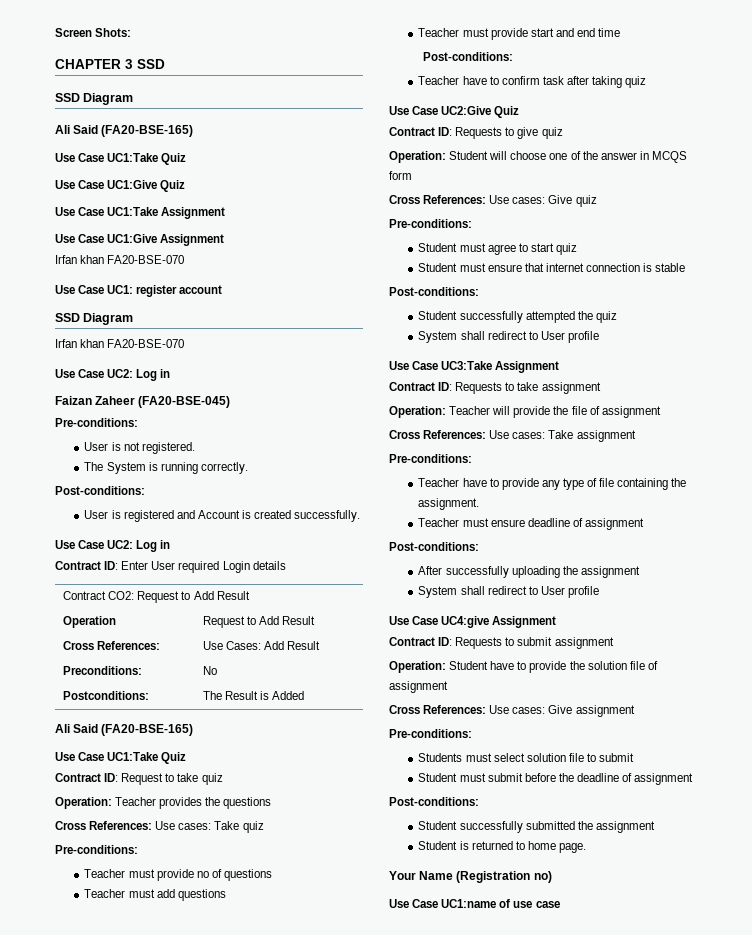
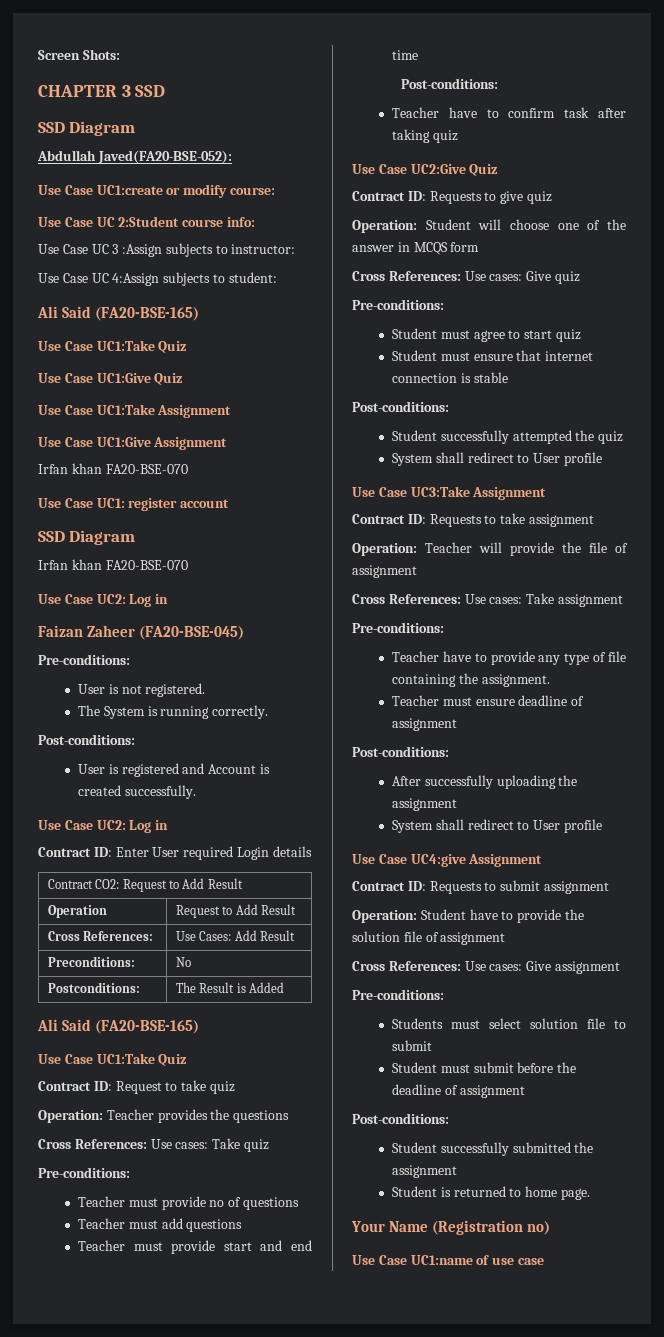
(134, 99) none -> [37,150,232,164] [38,184,275,198] [38,216,255,227] [38,243,296,257] [38,272,277,286] // Abdullah Javed(FA20-BSE-052): // Use Case UC1:create or modify course: // Use Case UC 2:Student course info: // Use Case UC 3 :Assign subjects to instructor: // Use Case UC 4:Assign subjects to student:

